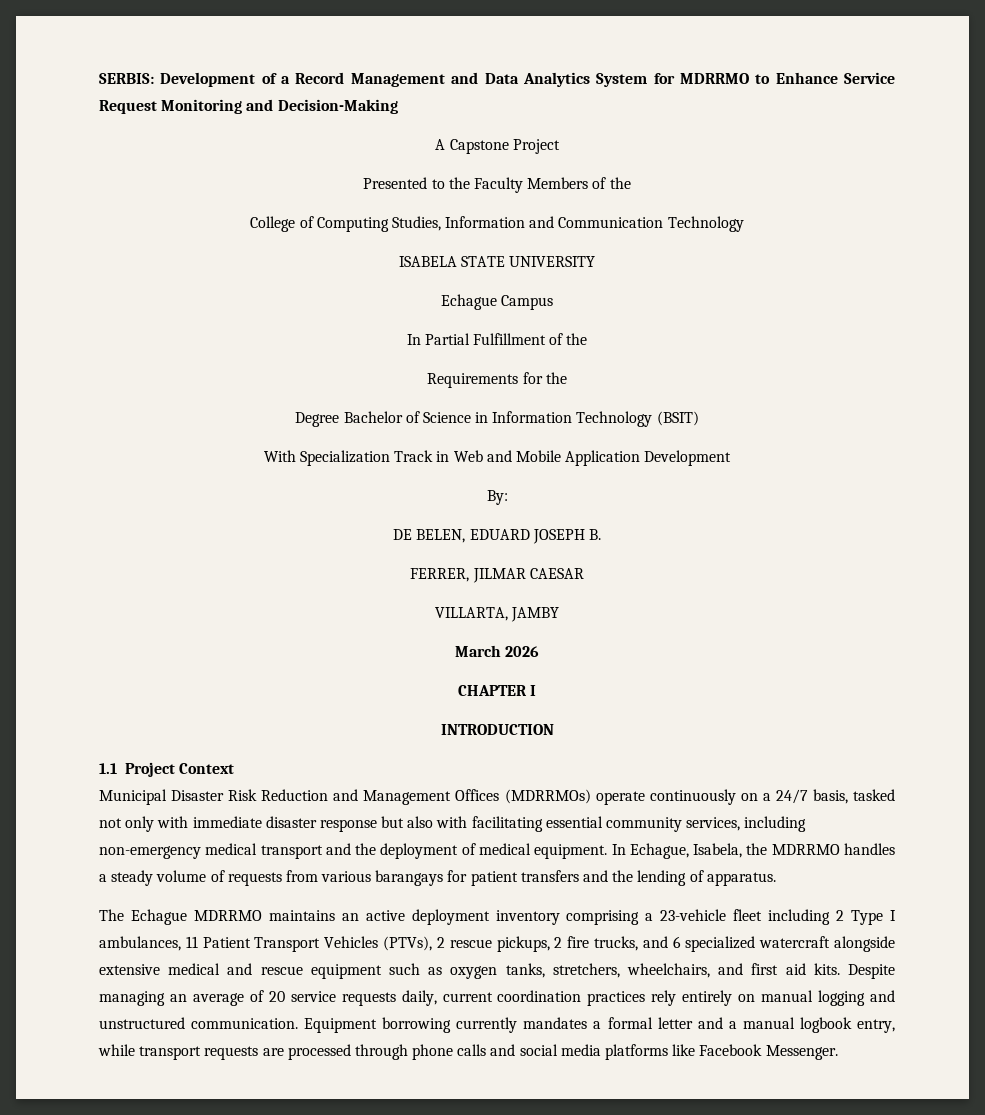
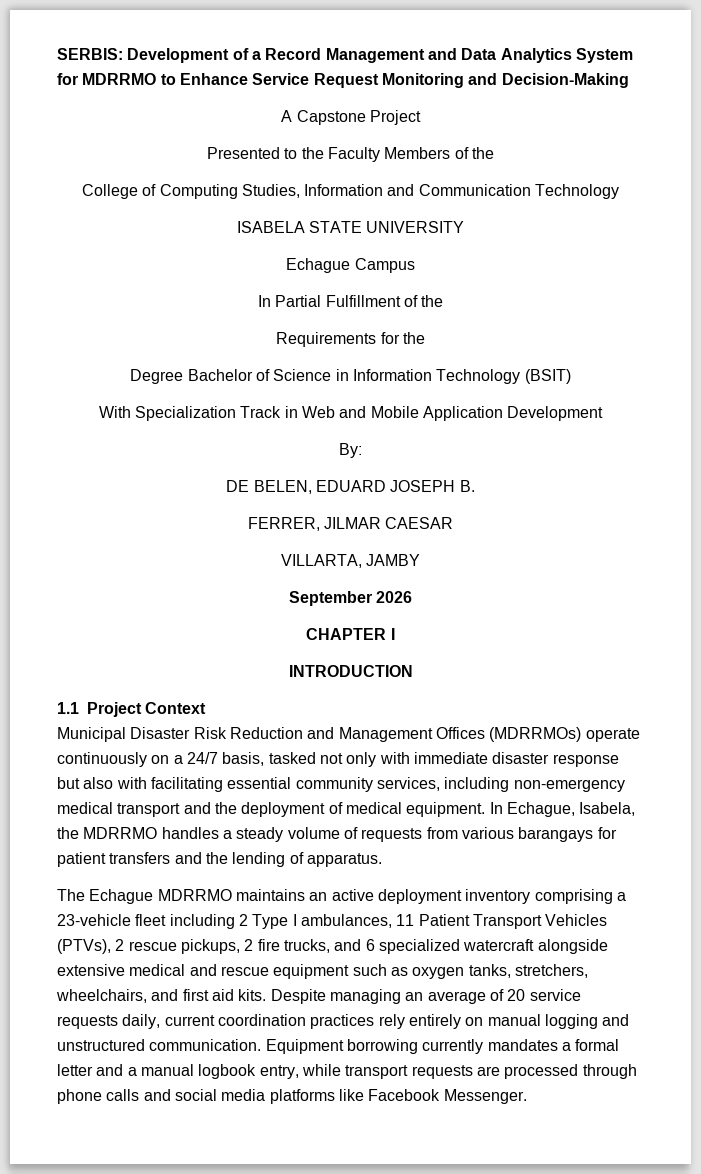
[454,645,501,657] March -> [288,591,372,606] September

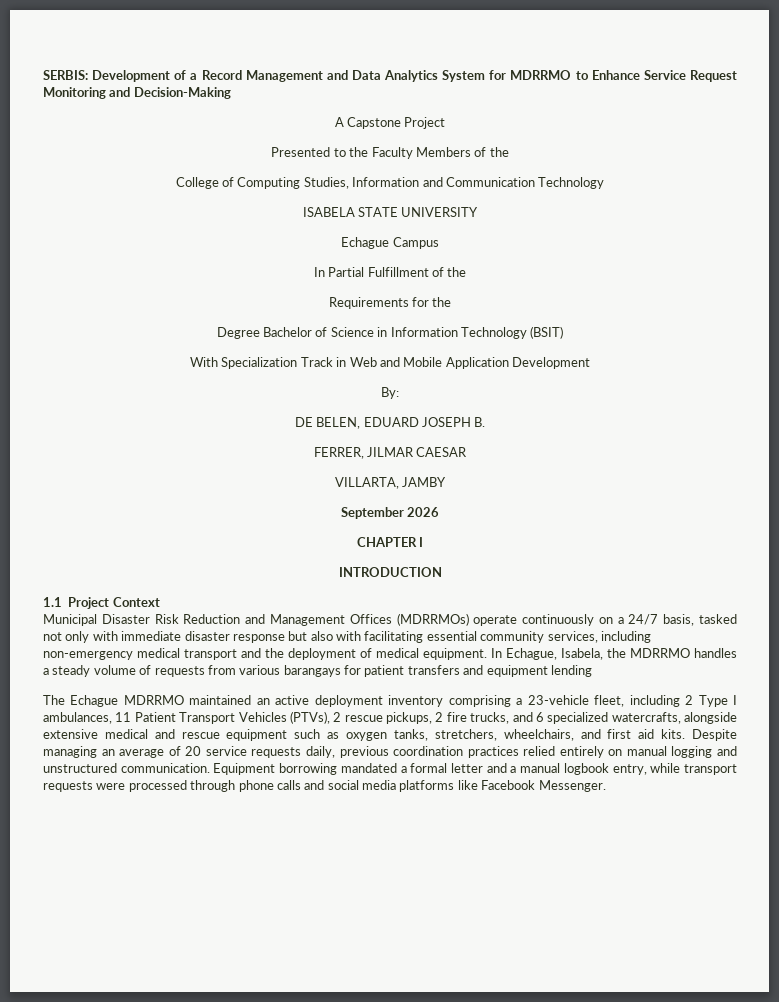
[205,852,228,864] the -> [486,665,548,677] equipment
[289,852,382,867] of apparatus. -> (592, 671) none
[235,889,305,901] maintains -> [189,695,252,705] maintained
[135,914,167,926] fleet -> [594,695,625,707] fleet,
[463,939,535,951] watercraft -> [611,712,681,724] watercrafts,
[164,1015,215,1026] current -> [339,746,389,758] previous
[378,1014,405,1029] rely -> [523,746,556,756] relied
[422,1039,558,1054] currently mandates -> [340,763,397,773] mandated
[476,1066,500,1076] are -> [96,783,126,790] were

